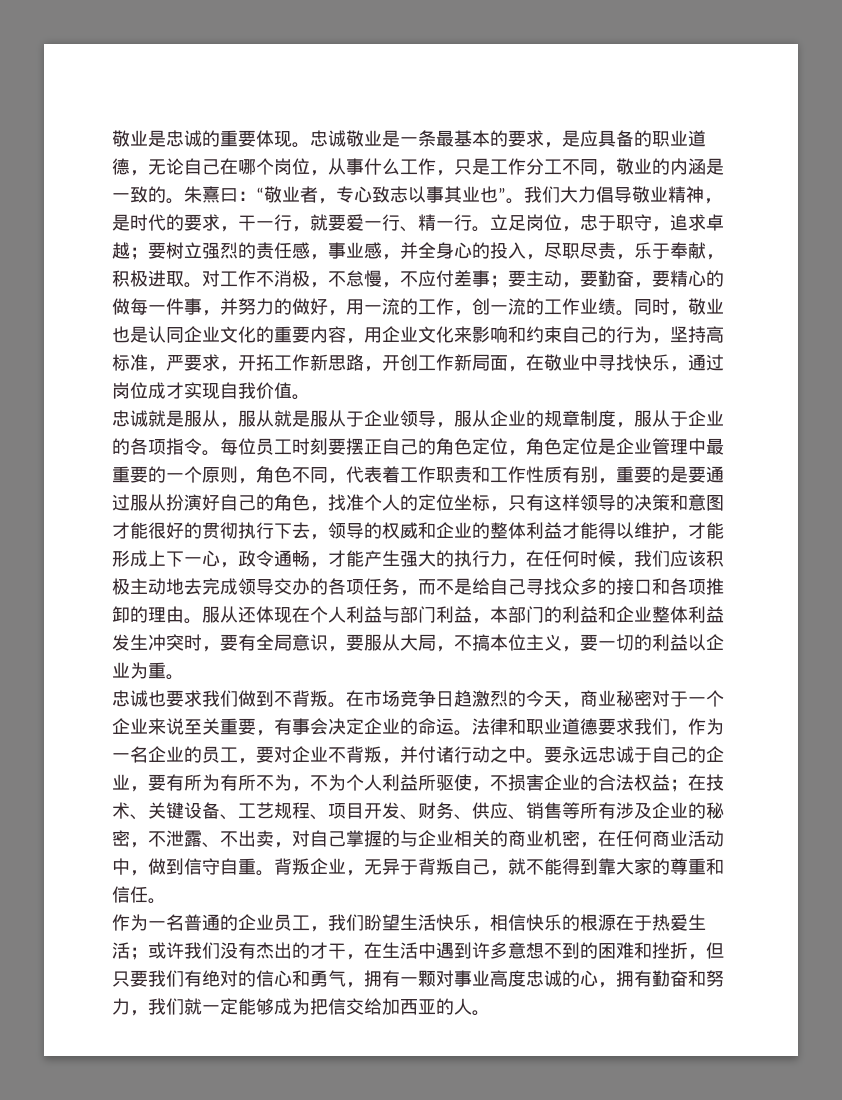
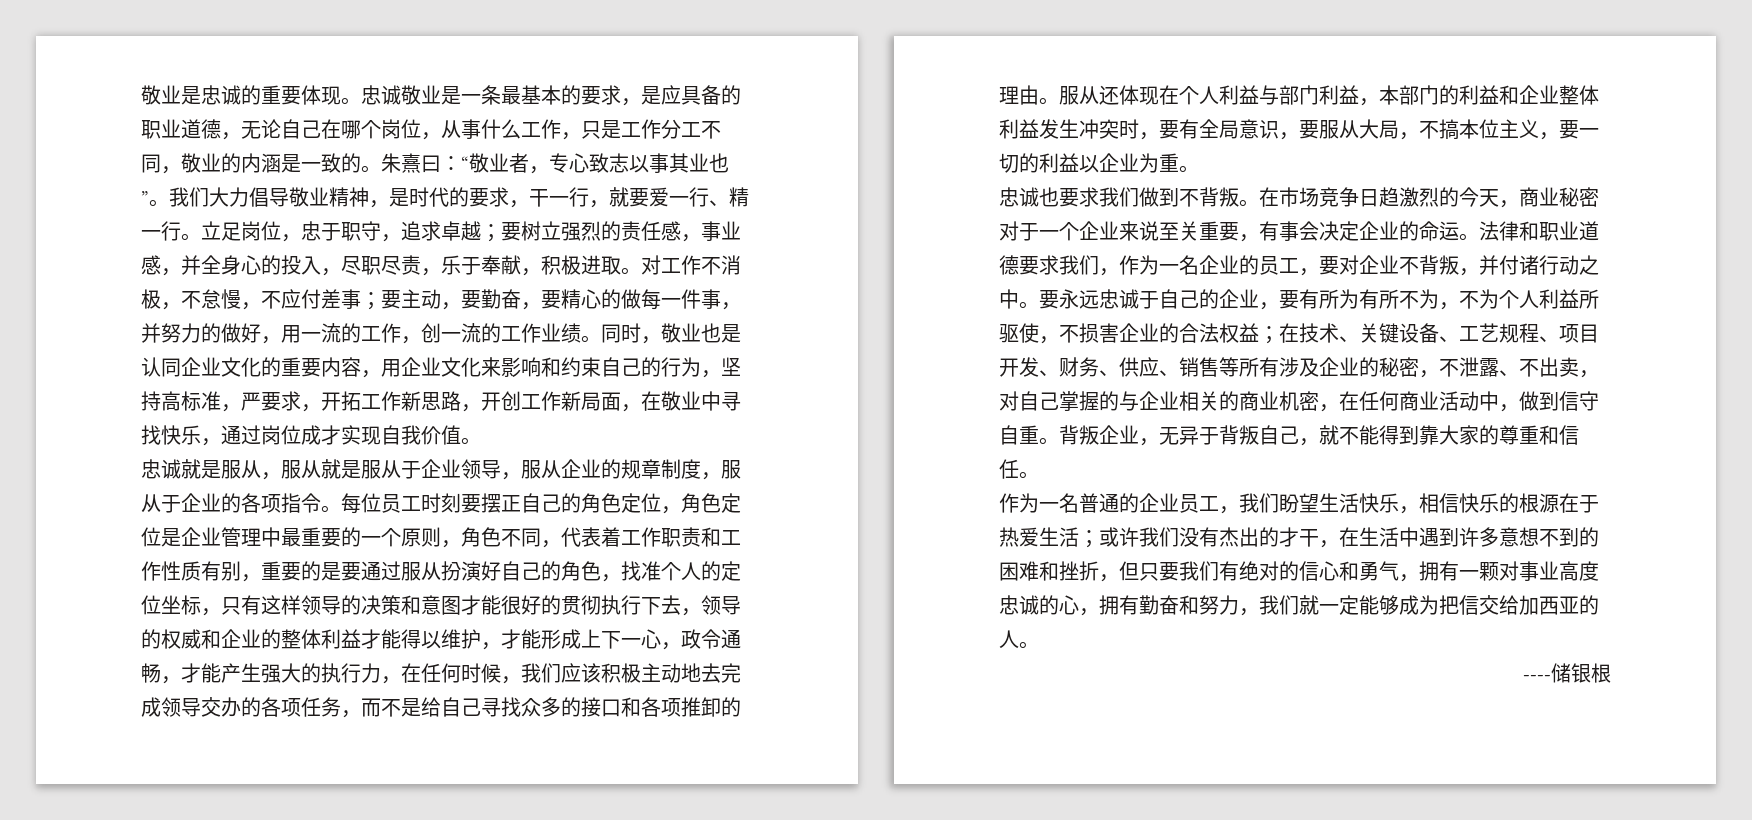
(490, 1013) none -> [1523,663,1611,683] // ----储银根

